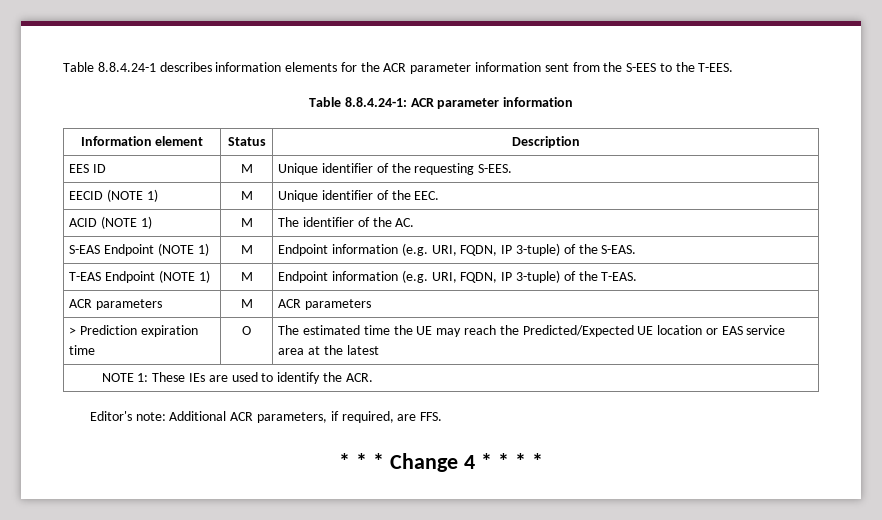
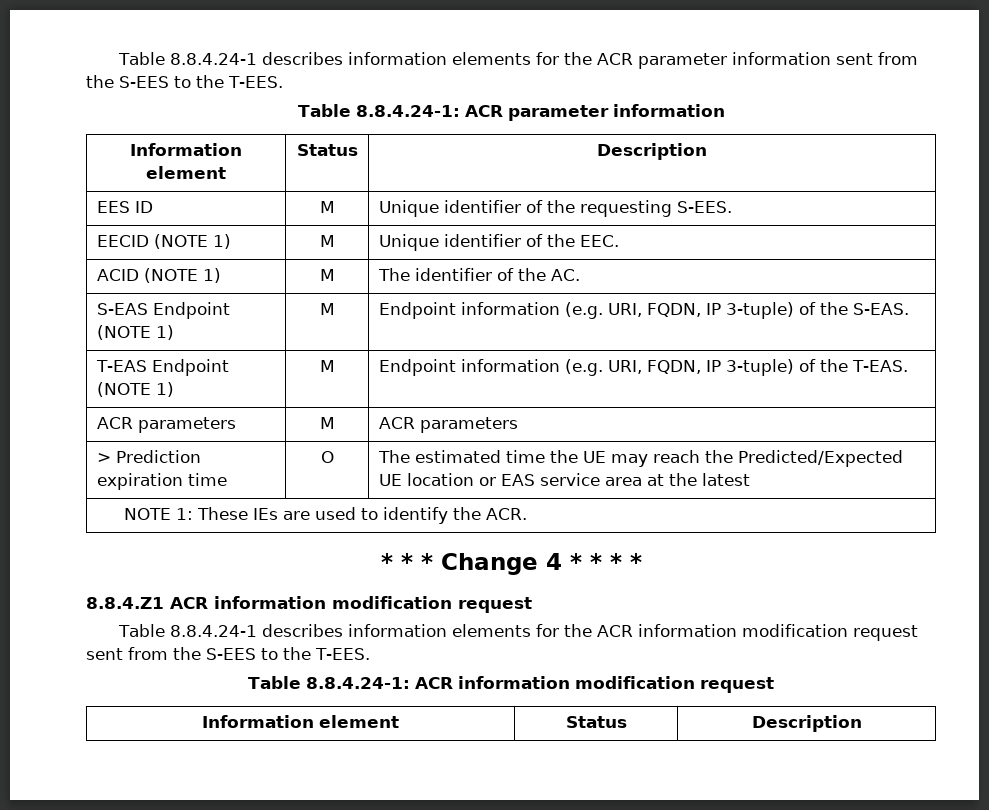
[89,411,443,423] // Editor's note: Additional ACR parameters, if required, are FFS. -> (528, 514) none
(543, 461) none -> [86,596,532,613] [117,624,918,641] [86,647,370,660] [248,676,774,693] [202,715,399,728] [565,716,627,728] [751,715,862,732] // 8.8.4.Z1 ACR information modification request // Table 8.8.4.24-1 describes information elements for the ACR information modification request sent from the S-EES to the T-EES. // Table 8.8.4.24-1: ACR information modification request // Information element | Status | Description

